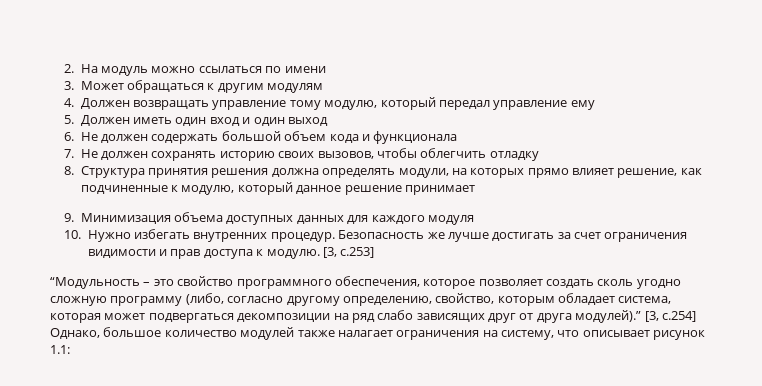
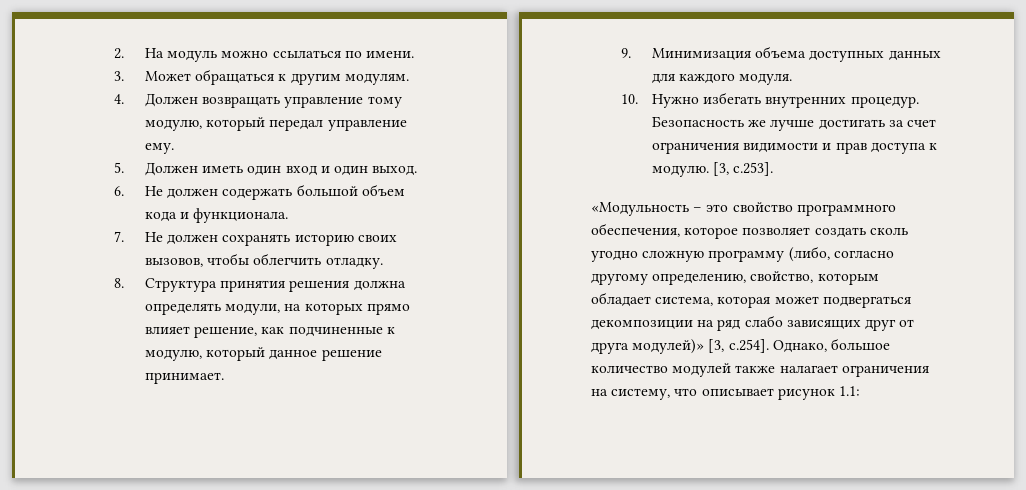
[284,66,326,73] имени -> [365,51,414,58] имени.
[267,83,324,93] модулям -> [344,74,409,85] модулям.
[570,100,595,110] ему -> [144,143,174,154] ему.
[287,117,328,126] выход -> [372,166,418,176] выход.
[373,131,458,144] функционала -> [193,208,289,223] функционала.
[489,151,539,161] отладку -> [325,257,383,269] отладку.
[404,185,475,195] принимает -> [144,372,224,384] принимает.
[427,215,474,225] модуля -> [739,74,793,85] модуля.
[340,247,375,258] [50,277,140,289] с.253] // “Модульность -> [733,162,774,176] [591,202,689,216] с.253]. // «Модульность
[575,310,696,323] модулей).” [3, c.254] -> [632,339,769,354] модулей)» [3, c.254].

